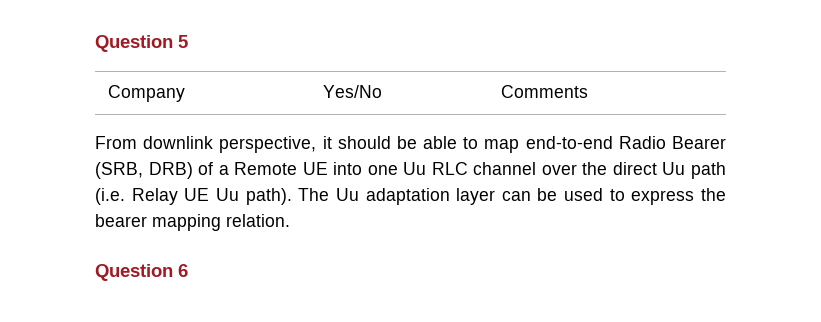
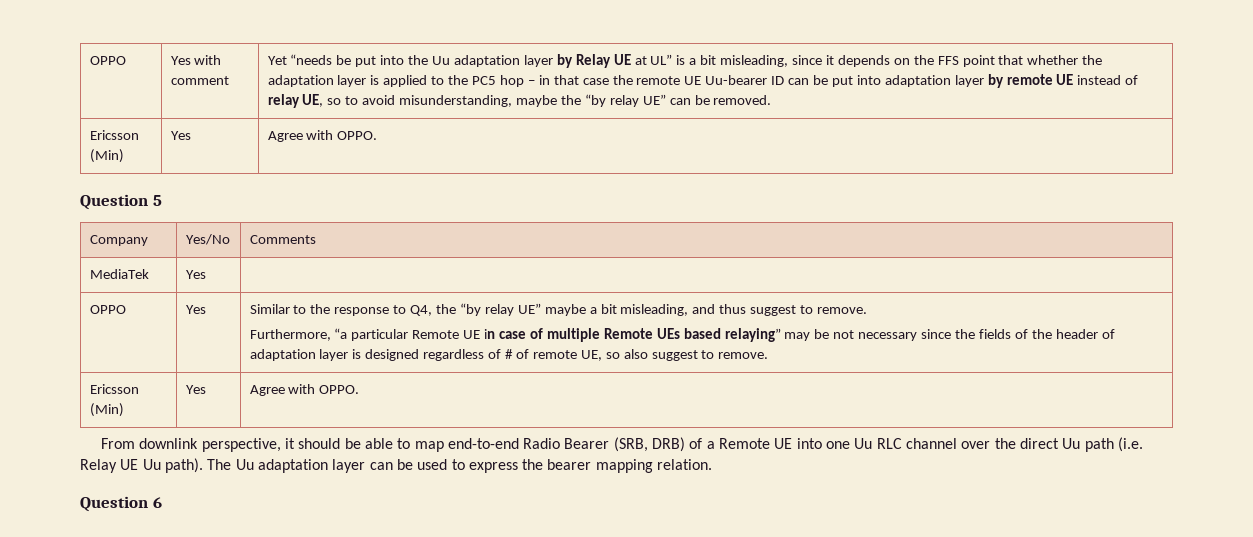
(95, 43) none -> [89,56,126,65] [170,55,222,65] [170,76,229,85] [267,54,1103,68] [267,74,1139,88] [267,94,772,108] [89,130,139,140] [89,149,124,163] [170,131,191,140] [267,130,378,142] OPPO | Yes with comment | Yet “needs be put into the Uu adaptation layer by Relay UE at UL” is a bit misleading, since it depends on the FFS point that whether the adaptation layer is applied to the PC5 hop – in that case the remote UE Uu-bearer ID can be put into adaptation layer by remote UE instead of relay UE, so to avoid misunderstanding, maybe the “by relay UE” can be removed. // Ericsson (Min) | Yes | Agree with OPPO. //
(588, 91) none -> [89,269,149,279] [185,270,206,279] [89,305,126,314] [185,305,206,314] [249,303,868,316] [249,328,1115,342] [249,349,769,361] [89,384,139,394] [89,403,124,417] [185,385,206,394] [249,384,360,396] // MediaTek | Yes | // OPPO | Yes | Similar to the response to Q4, the “by relay UE” maybe a bit misleading, and thus suggest to remove. // Furthermore, “a particular Remote UE in case of multiple Remote UEs based relaying” may be not necessary since the fields of the header of adaptation layer is designed regardless of # of remote UE, so also suggest to remove. // Ericsson (Min) | Yes | Agree with OPPO.

